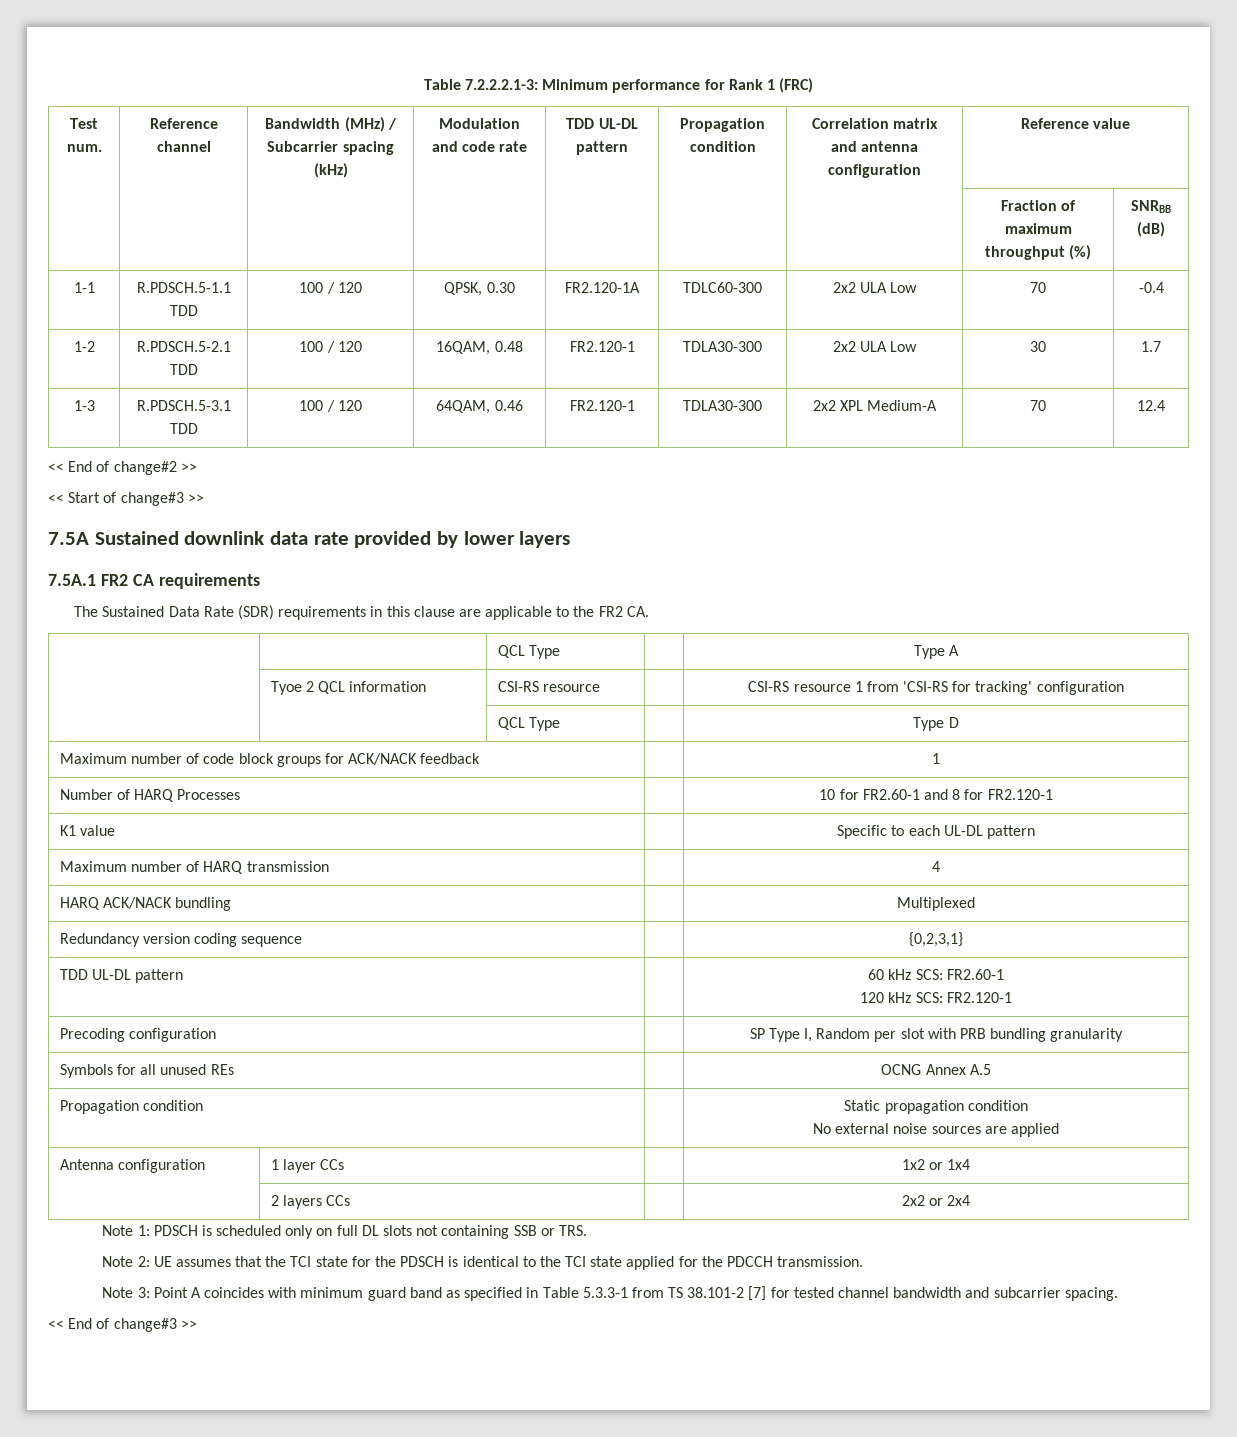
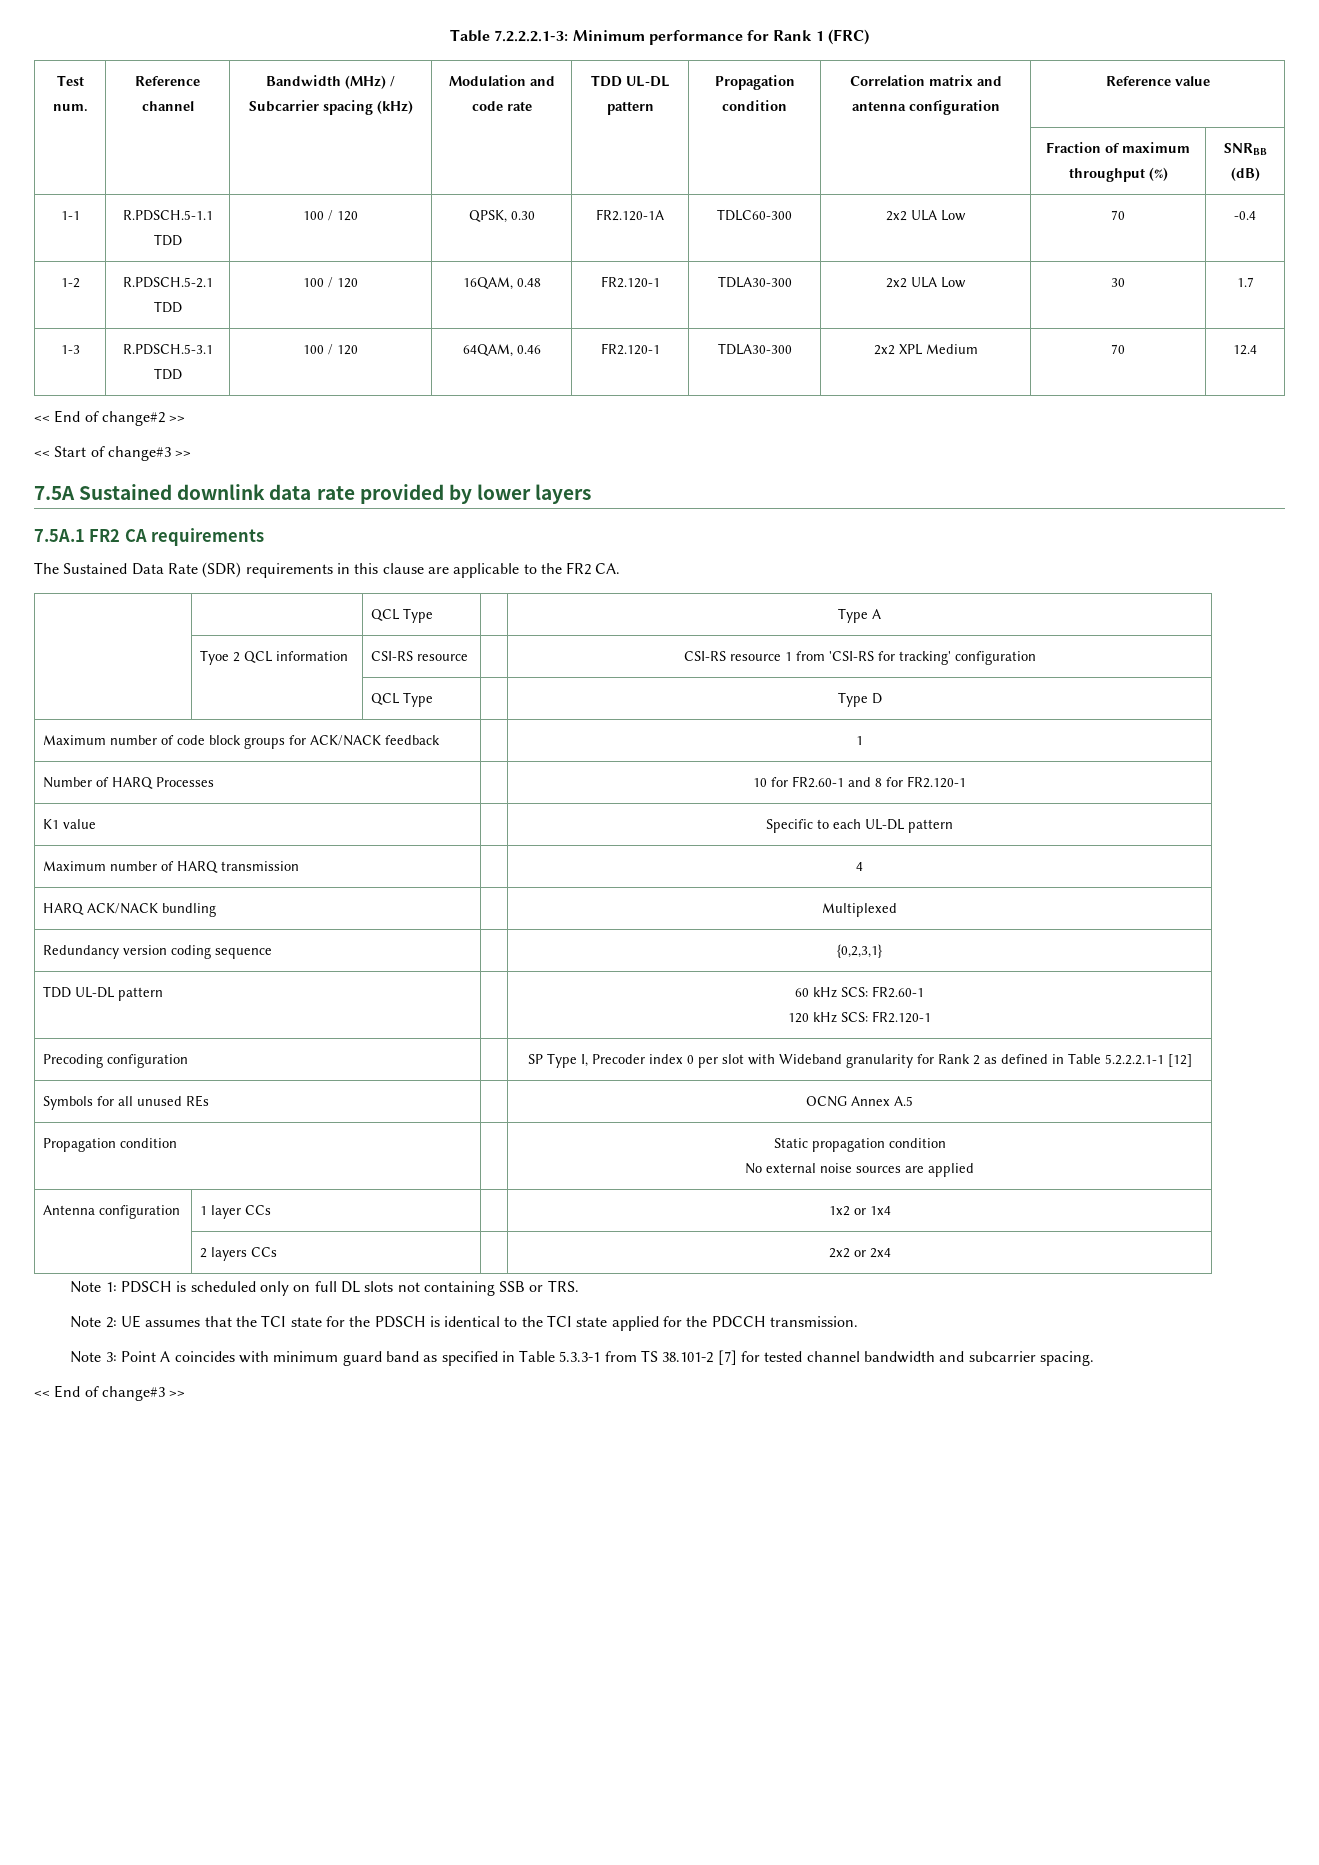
[867,400,938,411] Medium-A -> [925,344,978,354] Medium
[816,1028,871,1039] Random -> [591,1054,694,1064] Precoder index 0
[959,1028,1047,1042] PRB bundling -> [778,1054,842,1064] Wideband
(1124, 1035) none -> [916,1053,1192,1067] for Rank 2 as defined in Table 5.2.2.2.1-1 [12]

